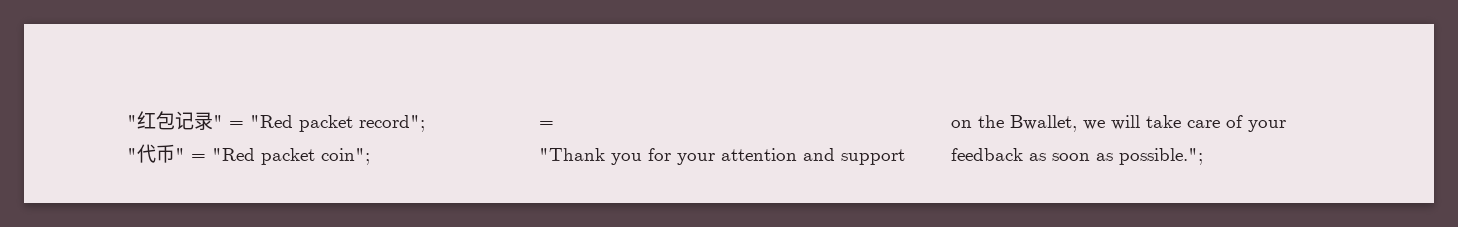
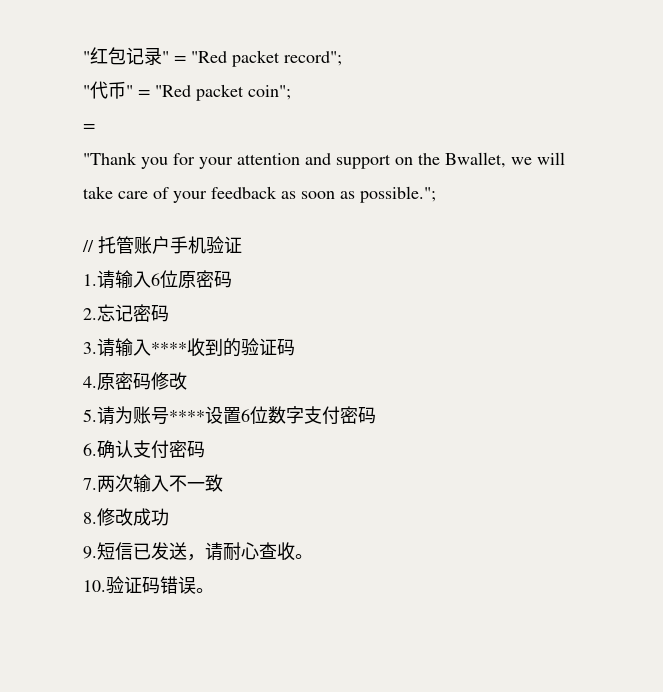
(1203, 156) none -> [82,236,242,254] [83,270,232,289] [83,304,169,322] [83,338,295,357] [83,372,187,390] [83,406,376,425] [83,440,205,459] [83,474,223,493] [83,508,169,526] [83,542,313,561] [83,576,214,594] // // 托管账户手机验证 // 1.请输入6位原密码 // 2.忘记密码 // 3.请输入****收到的验证码 // 4.原密码修改 // 5.请为账号****设置6位数字支付密码 // 6.确认支付密码 // 7.两次输入不一致 // 8.修改成功 // 9.短信已发送，请耐心查收。 // 10.验证码错误。

